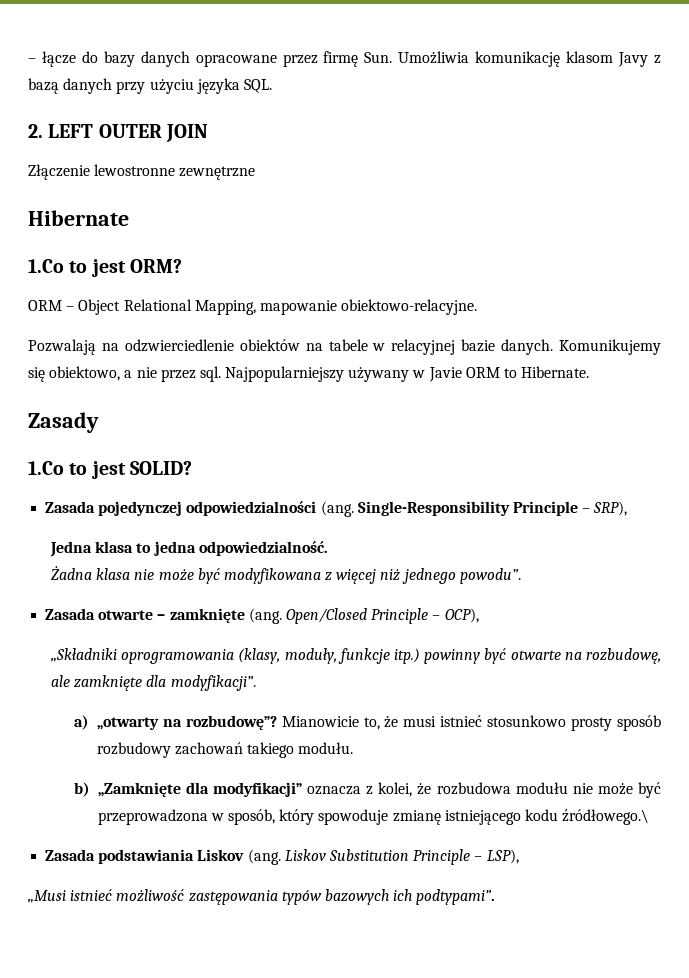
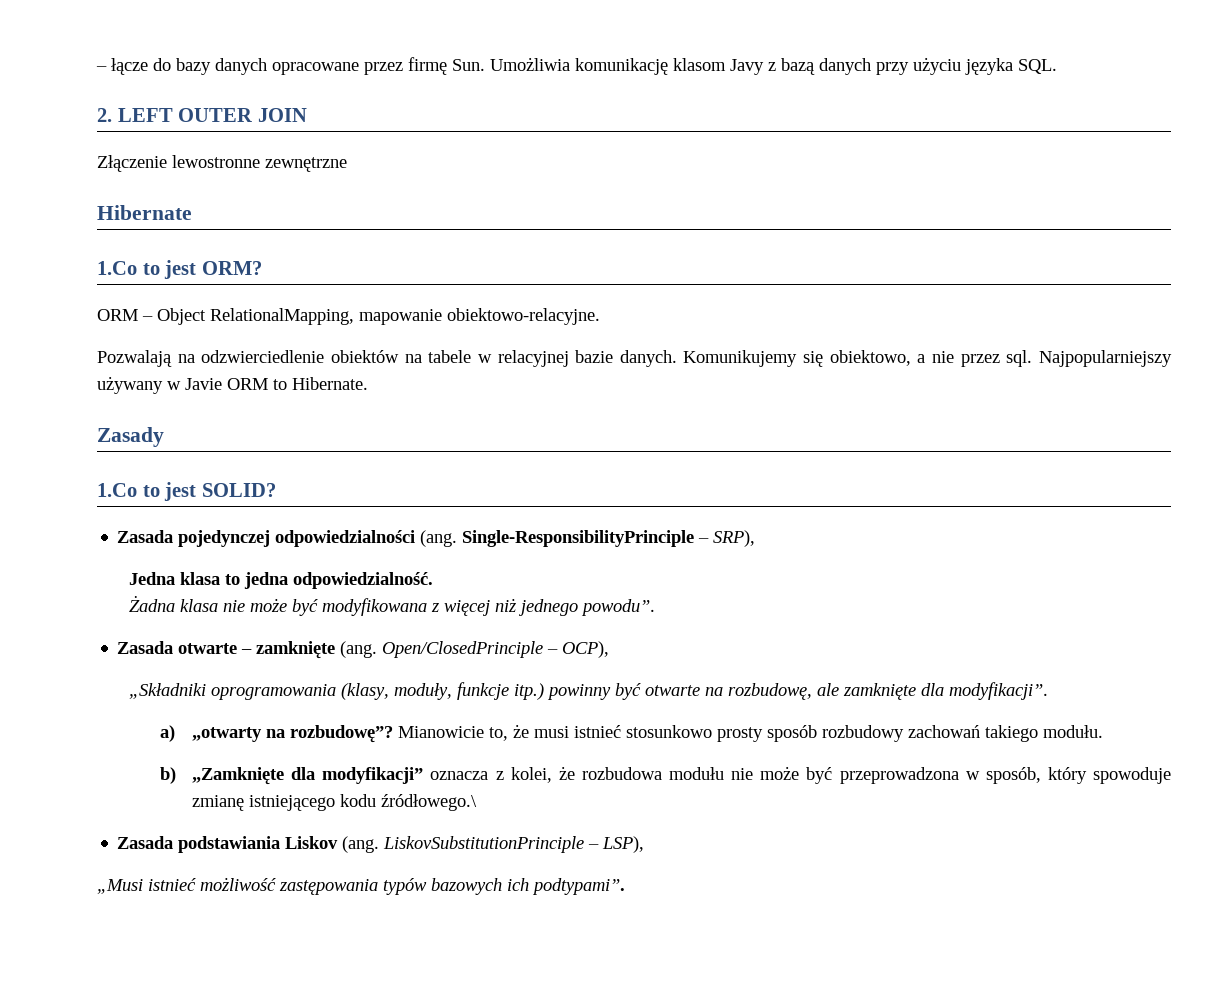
[123,299,256,315] Relational Mapping, -> [210,308,354,325] RelationalMapping,
[357,501,578,516] Single-Responsibility Principle -> [462,530,695,547] Single-ResponsibilityPrinciple
[285,608,429,624] Open/Closed Principle -> [382,641,544,658] Open/ClosedPrinciple
[284,849,471,865] Liskov Substitution Principle -> [383,836,585,853] LiskovSubstitutionPrinciple

